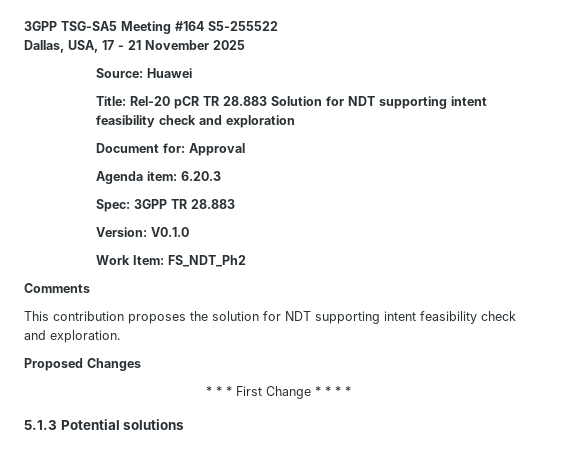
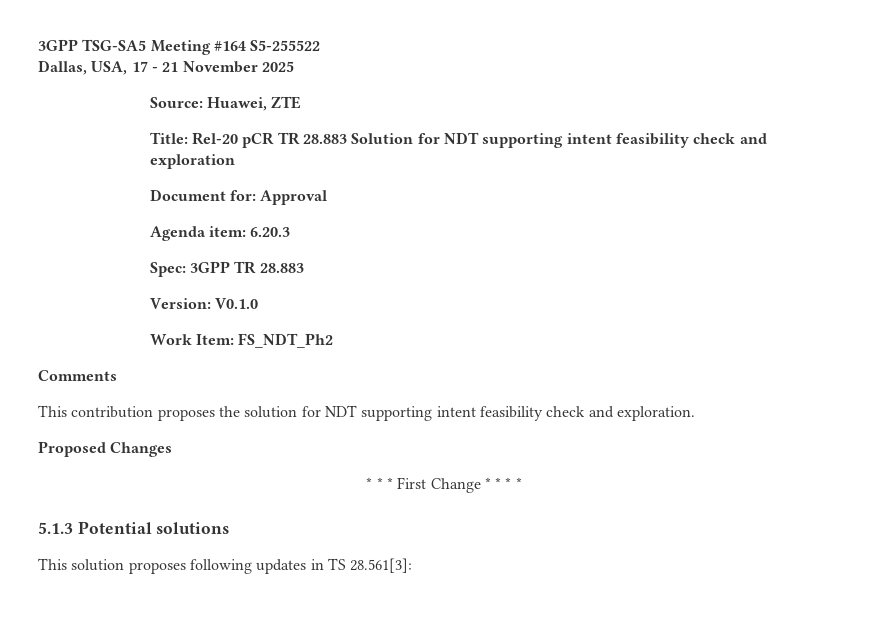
[147,68,193,78] Huawei -> [207,96,302,111] Huawei, ZTE
(185, 424) none -> [38,558,413,574] // This solution proposes following updates in TS 28.561[3]:

